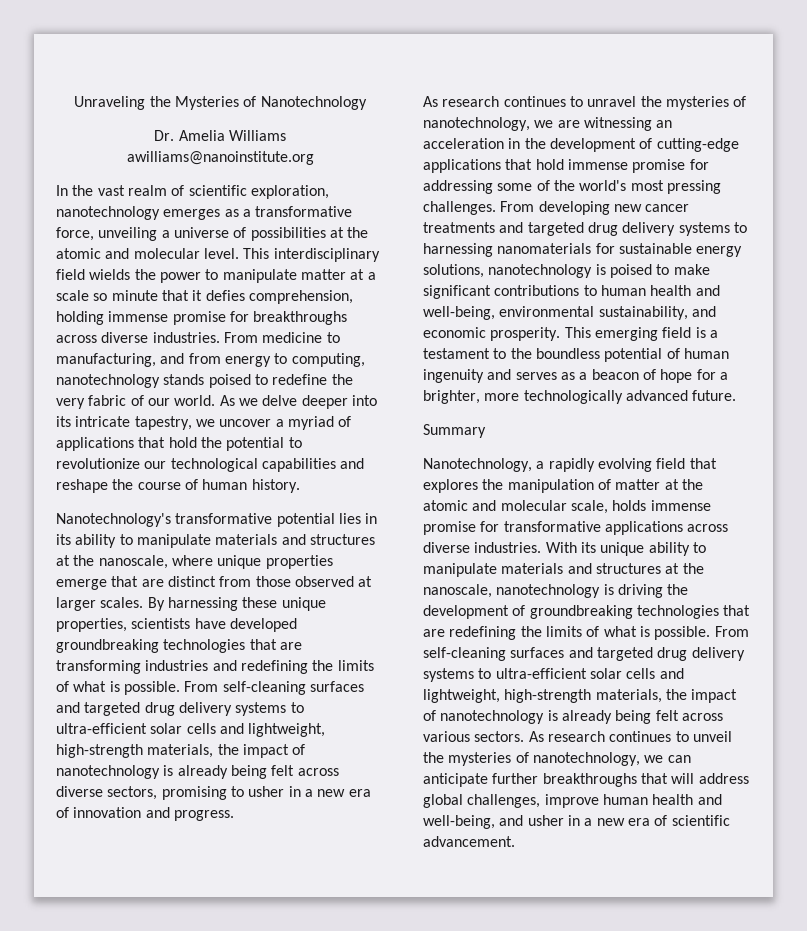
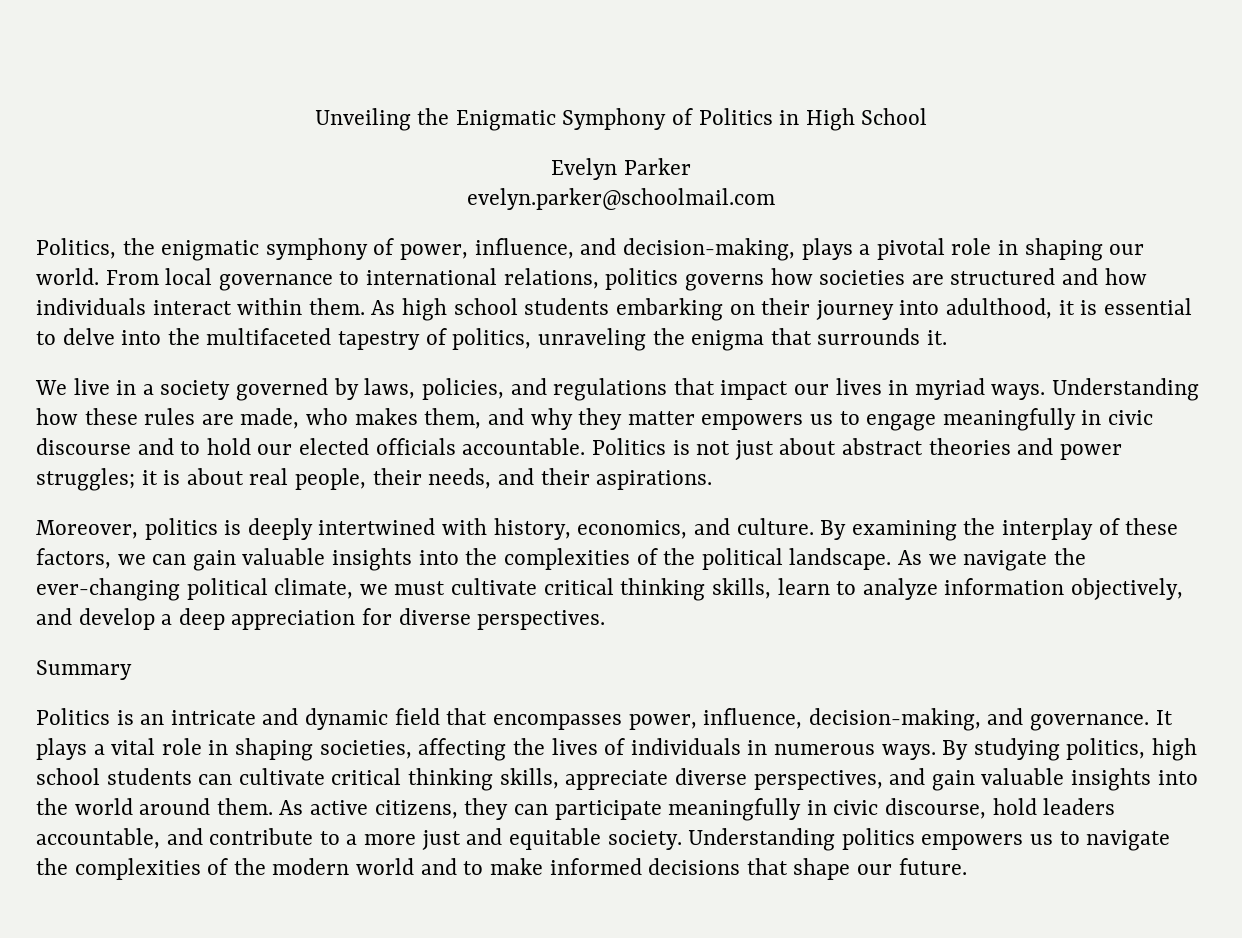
[74,96,367,110] [154,130,286,141] [126,151,314,165] [56,185,329,199] [56,206,353,220] [56,227,369,241] [56,248,380,262] [56,269,376,283] [56,290,353,304] [56,311,348,325] [56,332,340,343] [56,353,365,367] [56,374,353,388] [56,395,377,409] [56,416,352,430] [56,437,302,451] [56,458,365,472] [56,479,300,493] [56,513,378,527] [56,534,375,548] [56,555,333,569] [56,576,373,590] [56,597,326,611] [56,618,297,632] [56,639,302,653] [56,660,374,674] [56,681,364,695] [56,702,304,716] [56,723,326,737] [56,744,306,758] [56,765,339,779] [56,786,371,800] [56,807,234,821] [423,96,747,110] [423,117,673,131] [423,138,739,152] [423,159,709,173] [423,180,721,194] [423,201,690,215] [423,222,747,236] [423,243,743,257] [423,264,710,278] [423,285,720,299] [423,306,716,320] [423,327,718,341] [423,348,729,362] [423,369,728,383] [423,390,737,404] [423,424,486,438] [423,458,717,472] [423,479,703,493] [423,500,711,514] [423,521,729,535] [423,542,706,556] [423,563,704,577] [423,584,689,598] [423,605,751,619] [423,626,749,640] [423,647,745,661] [423,668,684,682] [423,689,738,703] [423,710,723,724] [423,731,732,742] [423,752,691,766] [423,773,749,787] [423,794,722,808] [423,815,730,829] [423,836,515,847] Unraveling the Mysteries of Nanotechnology // Dr. Amelia Williams // awilliams@nanoinstitute.org // In the vast realm of scientific exploration, nanotechnology emerges as a transformative force, unveiling a universe of possibilities at the atomic and molecular level. This interdisciplinary field wields the power to manipulate matter at a scale so minute that it defies comprehension, holding immense promise for breakthroughs across diverse industries. From medicine to manufacturing, and from energy to computing, nanotechnology stands poised to redefine the very fabric of our world. As we delve deeper into its intricate tapestry, we uncover a myriad of applications that hold the potential to revolutionize our technological capabilities and reshape the course of human history. // Nanotechnology's transformative potential lies in its ability to manipulate materials and structures at the nanoscale, where unique properties emerge that are distinct from those observed at larger scales. By harnessing these unique properties, scientists have developed groundbreaking technologies that are transforming industries and redefining the limits of what is possible. From self-cleaning surfaces and targeted drug delivery systems to ultra-efficient solar cells and lightweight, high-strength materials, the impact of nanotechnology is already being felt across diverse sectors, promising to usher in a new era of innovation and progress. // As research continues to unravel the mysteries of nanotechnology, we are witnessing an acceleration in the development of cutting-edge applications that hold immense promise for addressing some of the world's most pressing challenges. From developing new cancer treatments and targeted drug delivery systems to harnessing nanomaterials for sustainable energy solutions, nanotechnology is poised to make significant contributions to human health and well-being, environmental sustainability, and economic prosperity. This emerging field is a testament to the boundless potential of human ingenuity and serves as a beacon of hope for a brighter, more technologically advanced future. // Summary // Nanotechnology, a rapidly evolving field that explores the manipulation of matter at the atomic and molecular scale, holds immense promise for transformative applications across diverse industries. With its unique ability to manipulate materials and structures at the nanoscale, nanotechnology is driving the development of groundbreaking technologies that are redefining the limits of what is possible. From self-cleaning surfaces and targeted drug delivery systems to ultra-efficient solar cells and lightweight, high-strength materials, the impact of nanotechnology is already being felt across various sectors. As research continues to unveil the mysteries of nanotechnology, we can anticipate further breakthroughs that will address global challenges, improve human health and well-being, and usher in a new era of scientific advancement. -> [314,108,928,131] [551,158,691,180] [467,188,775,210] [36,238,1145,261] [36,268,1147,291] [36,298,1192,321] [36,328,947,351] [35,378,1200,401] [36,408,1154,431] [36,438,1122,460] [36,468,713,491] [36,518,1179,541] [36,548,1086,571] [36,578,1183,601] [36,608,606,630] [36,660,132,680] [36,708,1173,731] [36,738,1198,761] [36,768,1198,791] [36,798,1116,821] [36,828,1171,851] [36,858,967,880] Unveiling the Enigmatic Symphony of Politics in High School // Evelyn Parker // evelyn.parker@schoolmail.com // Politics, the enigmatic symphony of power, influence, and decision-making, plays a pivotal role in shaping our world. From local governance to international relations, politics governs how societies are structured and how individuals interact within them. As high school students embarking on their journey into adulthood, it is essential to delve into the multifaceted tapestry of politics, unraveling the enigma that surrounds it. // We live in a society governed by laws, policies, and regulations that impact our lives in myriad ways. Understanding how these rules are made, who makes them, and why they matter empowers us to engage meaningfully in civic discourse and to hold our elected officials accountable. Politics is not just about abstract theories and power struggles; it is about real people, their needs, and their aspirations. // Moreover, politics is deeply intertwined with history, economics, and culture. By examining the interplay of these factors, we can gain valuable insights into the complexities of the political landscape. As we navigate the ever-changing political climate, we must cultivate critical thinking skills, learn to analyze information objectively, and develop a deep appreciation for diverse perspectives. // Summary // Politics is an intricate and dynamic field that encompasses power, influence, decision-making, and governance. It plays a vital role in shaping societies, affecting the lives of individuals in numerous ways. By studying politics, high school students can cultivate critical thinking skills, appreciate diverse perspectives, and gain valuable insights into the world around them. As active citizens, they can participate meaningfully in civic discourse, hold leaders accountable, and contribute to a more just and equitable society. Understanding politics empowers us to navigate the complexities of the modern world and to make informed decisions that shape our future.

